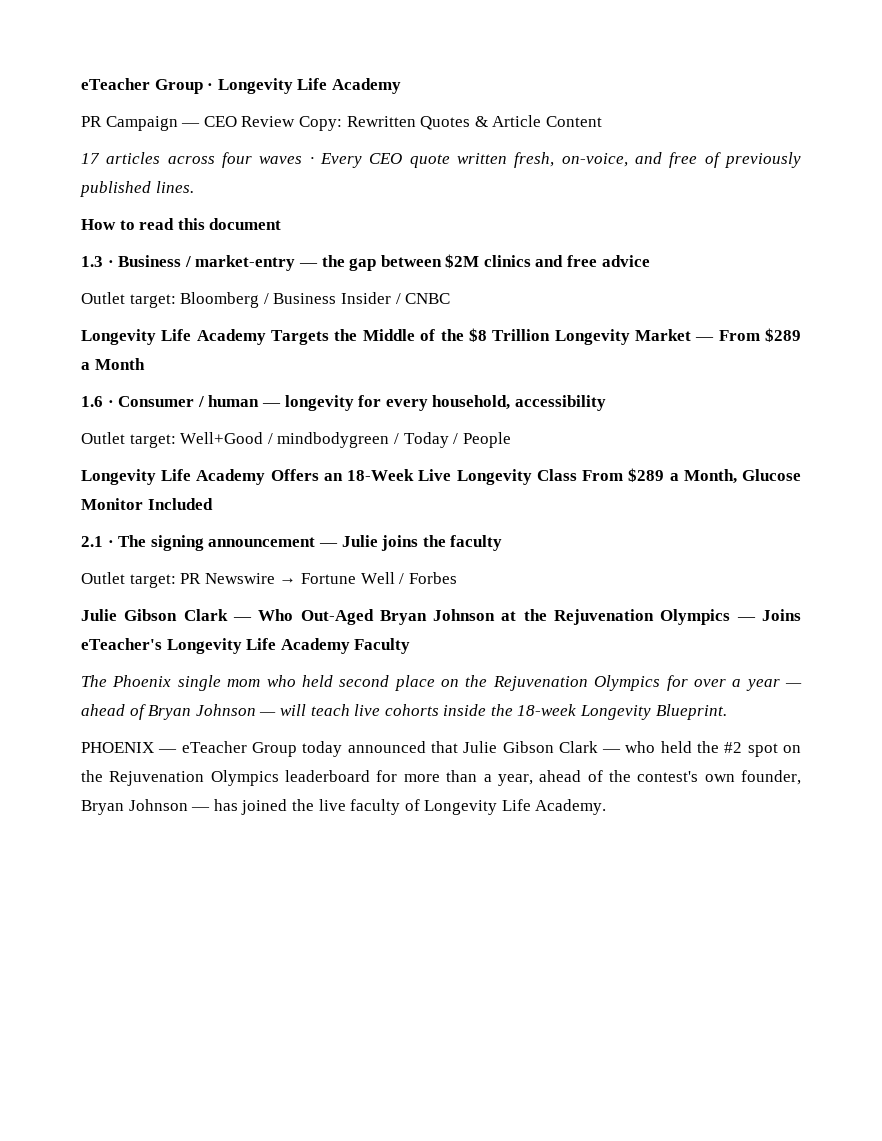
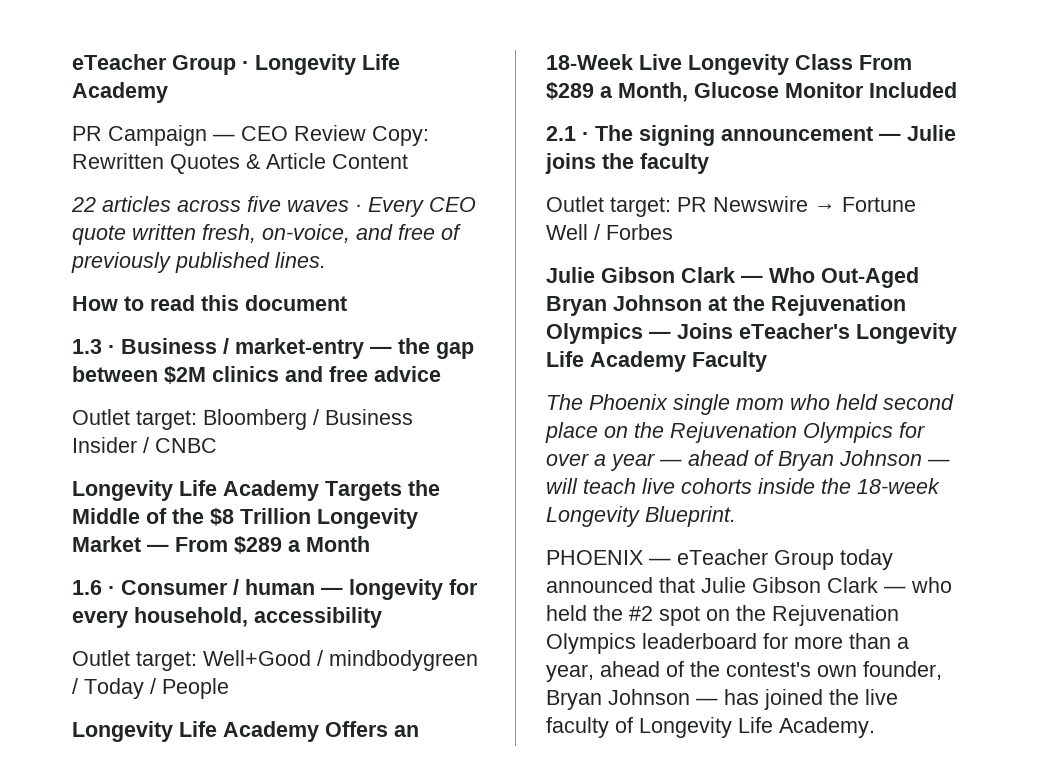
[81,153,100,164] 17 -> [71,197,96,212] 22
[222,152,252,168] four -> [247,196,281,212] five

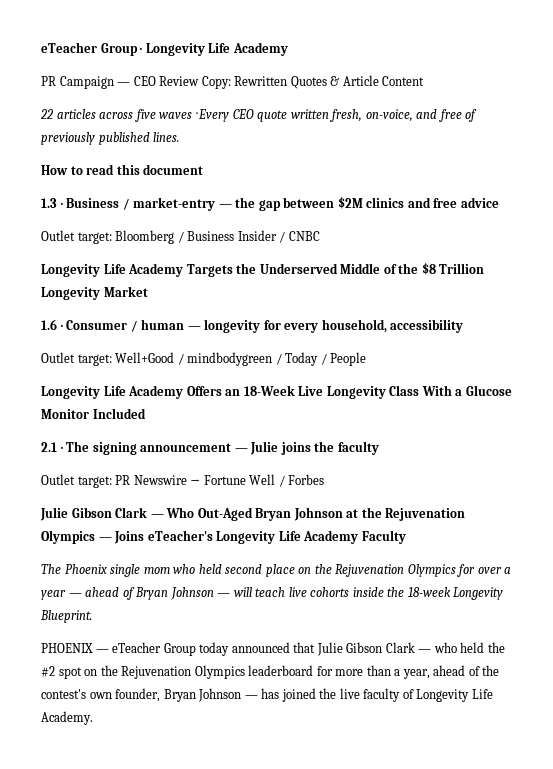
(440, 488) none -> [259,263,338,274] Underserved
[147,536,370,554] — From $289 a Month -> (148, 291) none
[859,55,912,70] [546,82,688,102] From $289 a Month, -> [421,385,463,396] With a

